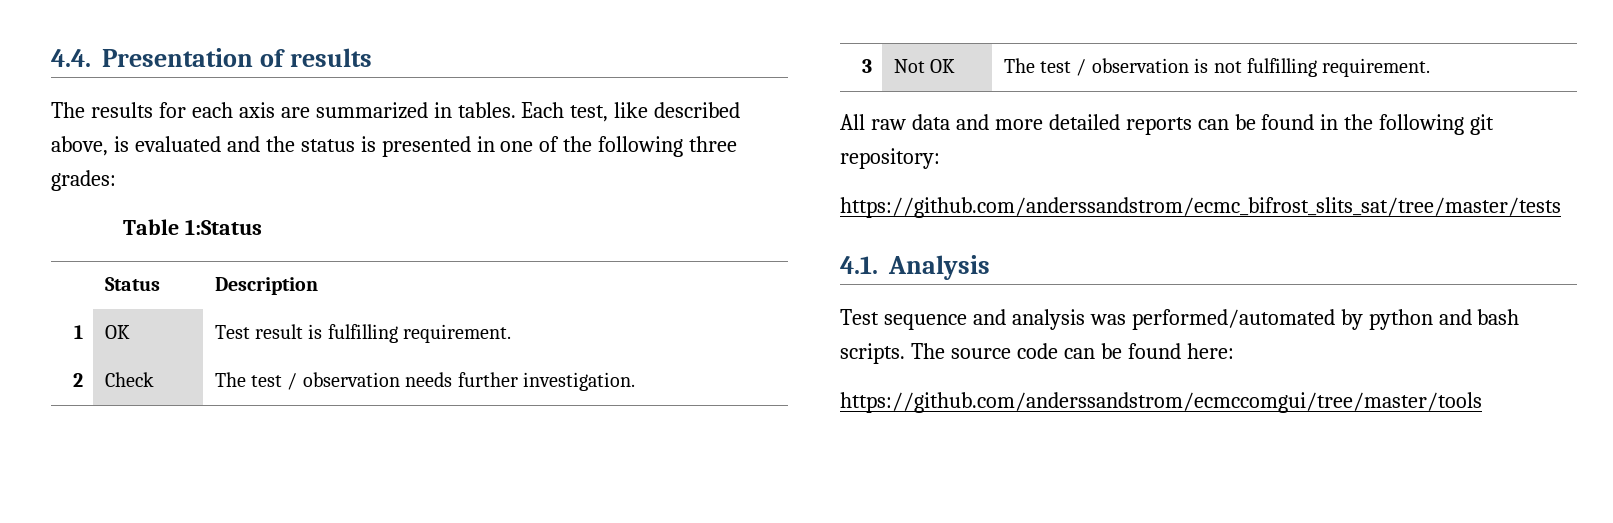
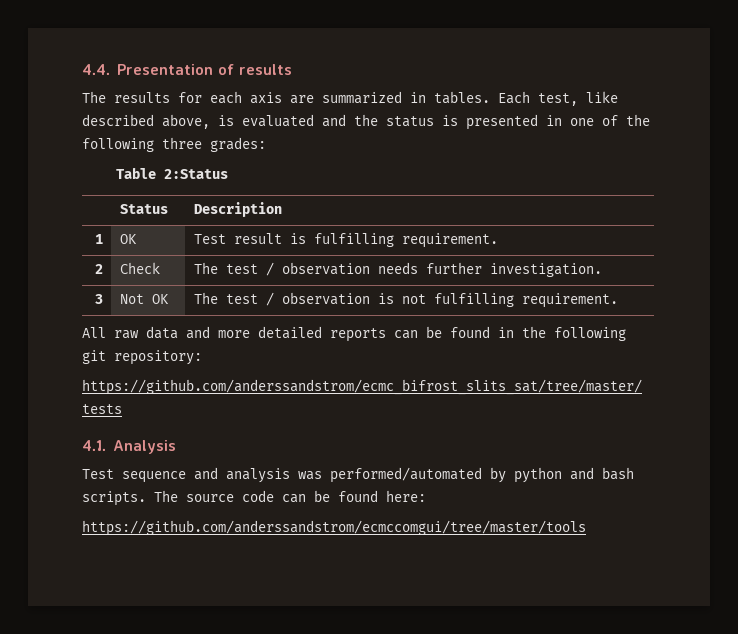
[185,219,263,235] 1:Status -> [163,169,228,179] 2:Status

